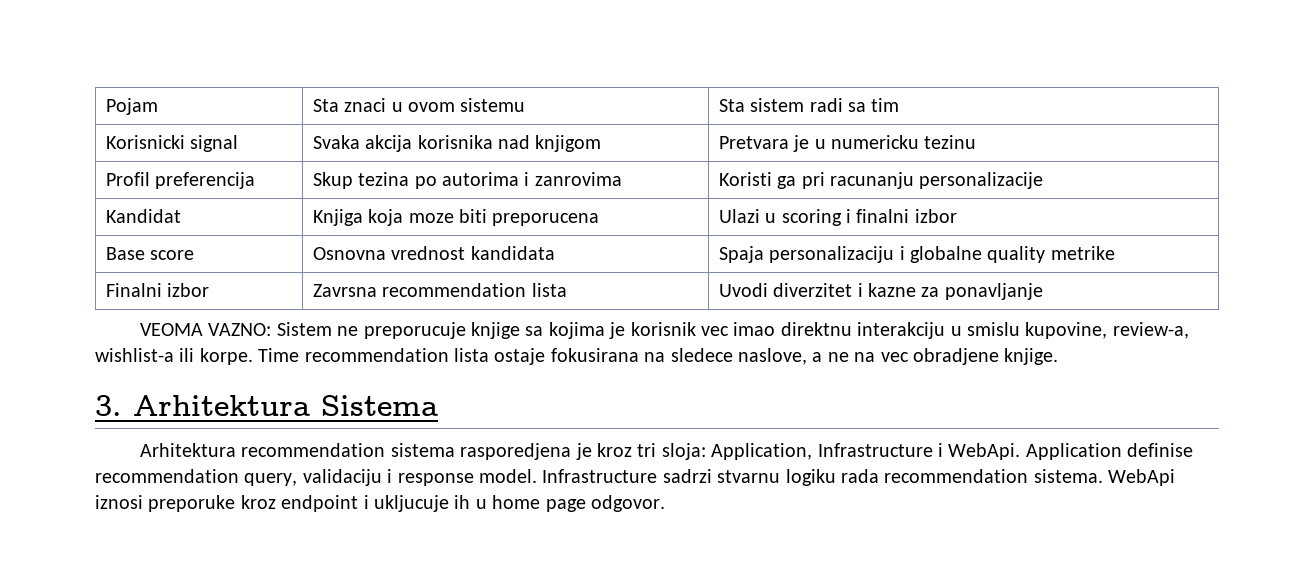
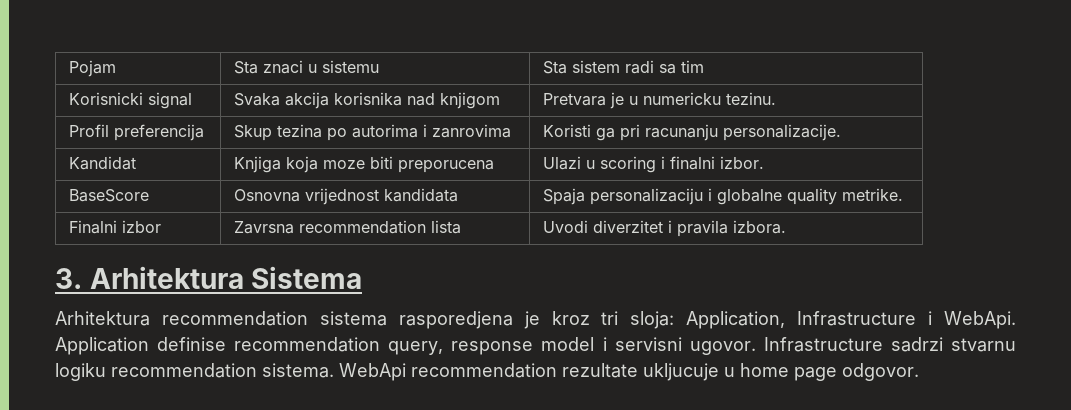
[407,102,455,112] ovom -> (318, 68) none
[924,135,977,149] tezinu -> [726,92,777,105] tezinu.
[919,172,1044,189] personalizacije -> [723,124,842,141] personalizacije.
[914,209,957,223] [105,247,195,260] izbor // Base score -> [720,156,765,169] [69,189,150,202] izbor. // BaseScore
[391,246,466,260] vrednost -> [305,188,380,205] vrijednost
[1050,246,1115,260] metrike -> [842,188,904,201] metrike.
[867,283,1043,300] [139,322,1189,339] [95,348,1059,365] kazne za ponavljanje // VEOMA VAZNO: Sistem ne preporucuje knjige sa kojima je korisnik vec imao direktnu interakciju u smislu kupovine, review-a, wishlist-a ili korpe. Time recommendation lista ostaje fokusirana na sledece naslove, a ne na vec obradjene knjige. -> [677,220,787,237] pravila izbora.
[302,469,537,486] validaciju i response model. -> [451,337,756,355] response model i servisni ugovor.
[840,469,879,483] rada -> (106, 372) none
[95,495,471,512] iznosi preporuke kroz endpoint i ukljucuje ih -> [411,363,719,381] recommendation rezultate ukljucuje

